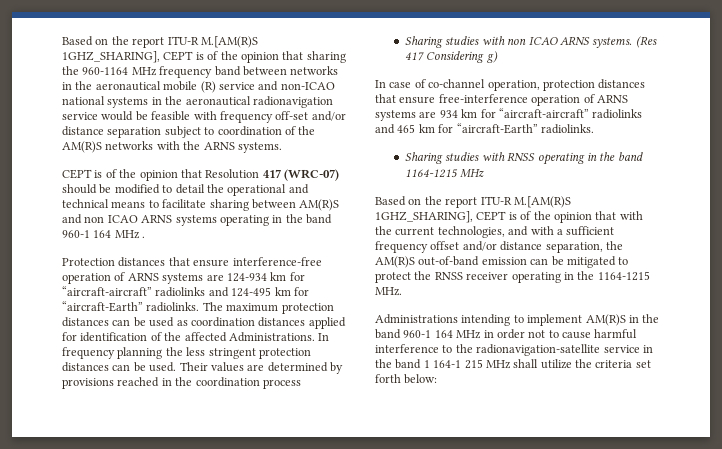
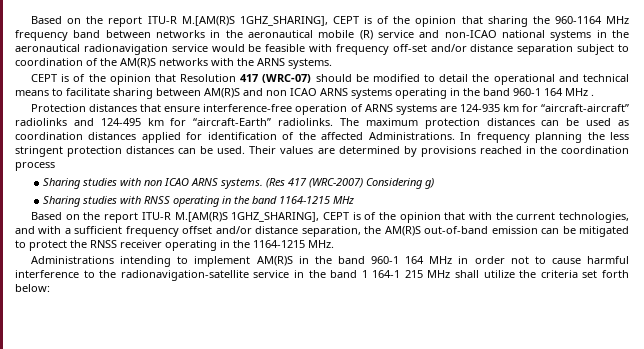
[226,273,267,282] 124-934 -> [459,104,500,112] 124-935
(425, 56) none -> [309,178,364,188] (WRC-2007)
[375,79,646,91] [375,94,628,106] [375,108,643,121] [375,123,594,134] // In case of co-channel operation, protection distances that ensure free-interference operation of ARNS systems are 934 km for “aircraft-aircraft” radiolinks and 465 km for “aircraft-Earth” radiolinks. -> (435, 183) none

